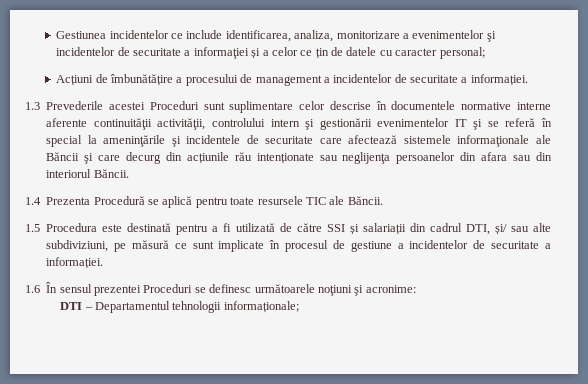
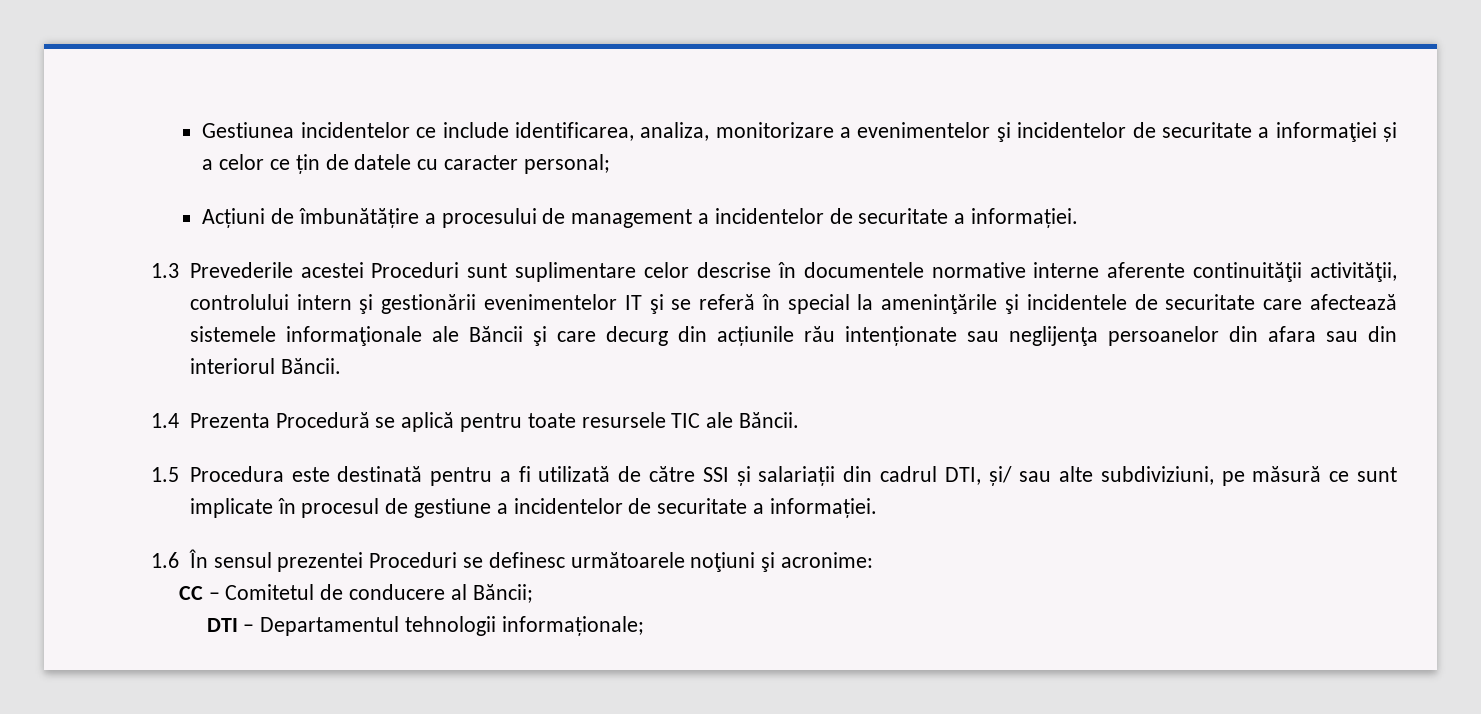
(416, 289) none -> [178,584,533,603] // CC – Comitetul de conducere al Băncii;

